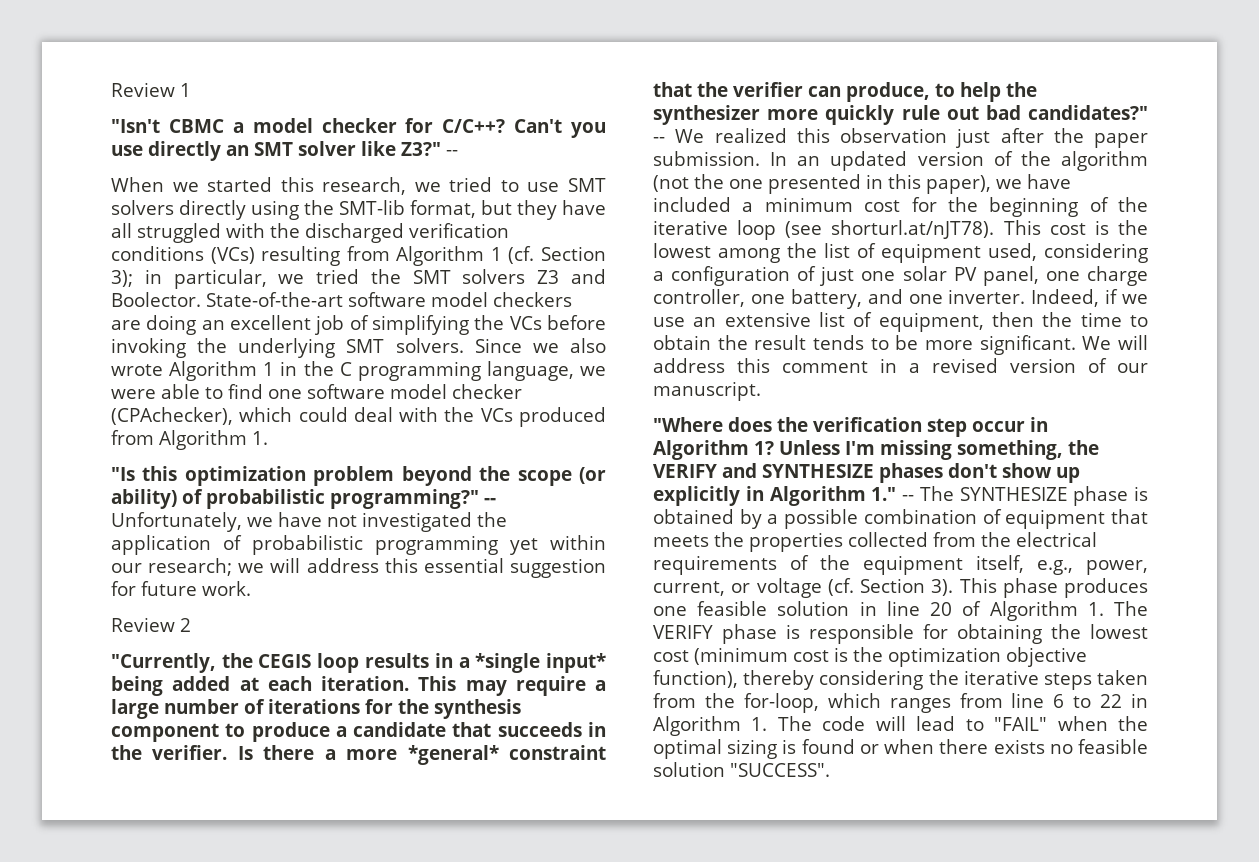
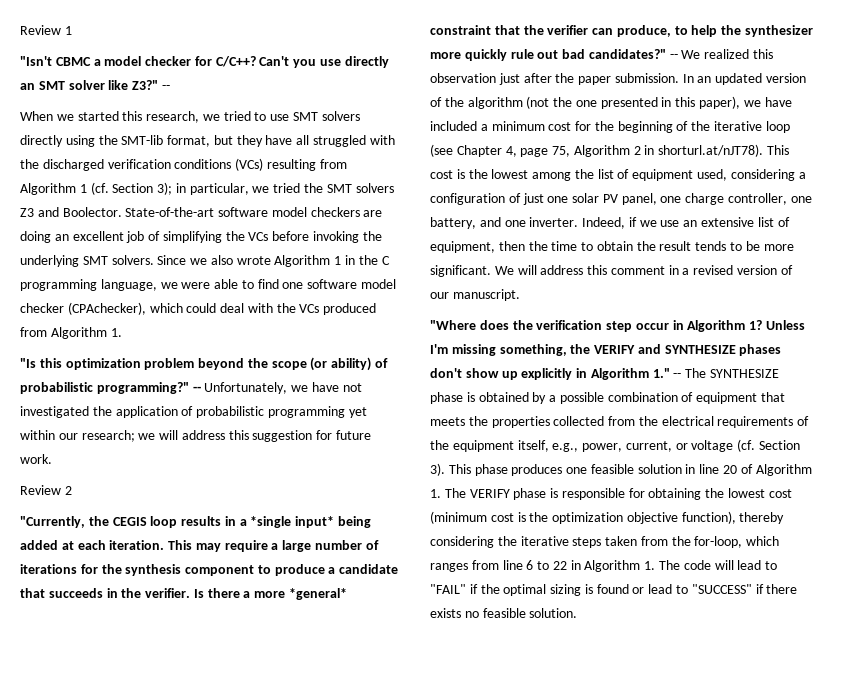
[423,558,504,573] essential -> (249, 435) none
(823, 229) none -> [456,145,655,157] Chapter 4, page 75, Algorithm 2 in
[1057,716,1108,731] when -> [469,584,478,594] if
[884,739,935,754] when -> [648,584,764,594] lead to "SUCCESS" if
[653,762,830,777] solution "SUCCESS". -> [529,608,578,618] solution.

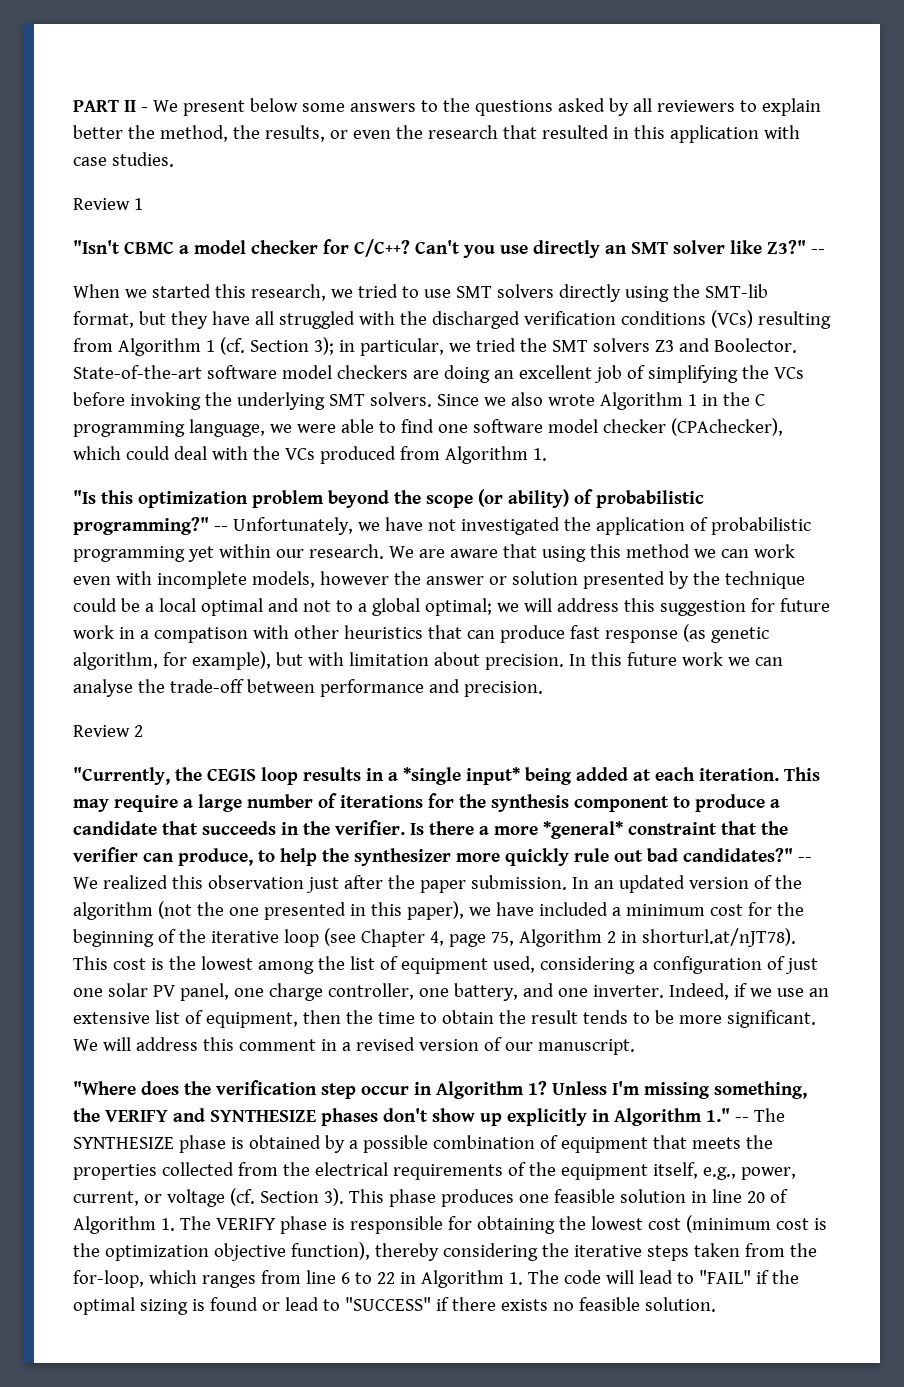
(20, 30) none -> [73,98,821,116] [73,125,800,143] [73,152,174,167] PART II - We present below some answers to the questions asked by all reviewers to explain better the method, the results, or even the research that resulted in this application with case studies. //
[81,430,135,442] research; -> [308,544,795,562] [73,571,805,589] [73,598,492,616] research. We are aware that using this method we can work even with incomplete models, however the answer or solution presented by the technique could be a local optimal and not to a global optimal;
[20,454,52,464] work. -> [73,624,769,643] [73,651,783,670] [73,679,543,697] work in a compatison with other heuristics that can produce fast response (as genetic algorithm, for example), but with limitation about precision. In this future work we can analyse the trade-off between performance and precision.

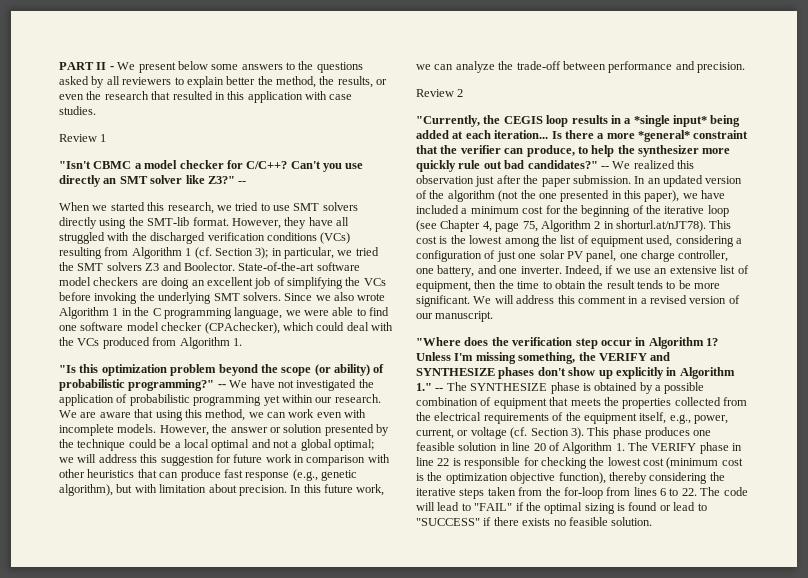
[73,311,166,328] format, but -> [192,217,281,229] format. However,
[232,517,380,535] Unfortunately, we -> [229,380,248,388] We
[625,544,690,558] method -> [205,409,246,421] method,
[251,571,389,588] models, however -> [117,424,209,436] models. However,
[335,600,353,612] to -> (289, 444) none
[139,627,248,643] a compatison -> [306,455,366,466] comparison
[682,624,769,643] [73,651,271,670] (as genetic algorithm, for example), -> [292,469,357,481] [59,484,113,496] (e.g., genetic algorithm),
[681,652,783,666] [73,679,133,697] work we can analyse -> [356,484,385,496] [416,61,495,73] work, we can analyze
[698,767,820,781] [73,793,780,812] [73,820,405,835] iteration. This may require a large number of iterations for the synthesis component to produce a candidate that succeeds in the verifier. -> [494,130,549,139] iteration...
(327, 1225) none -> [732,443,743,451] [416,457,450,466] in line 22
[476,1216,555,1234] obtaining -> [540,457,587,469] checking
[73,1270,523,1288] for-loop, which ranges from line 6 to 22 in Algorithm 1. -> [563,487,697,499] for-loop from lines 6 to 22.

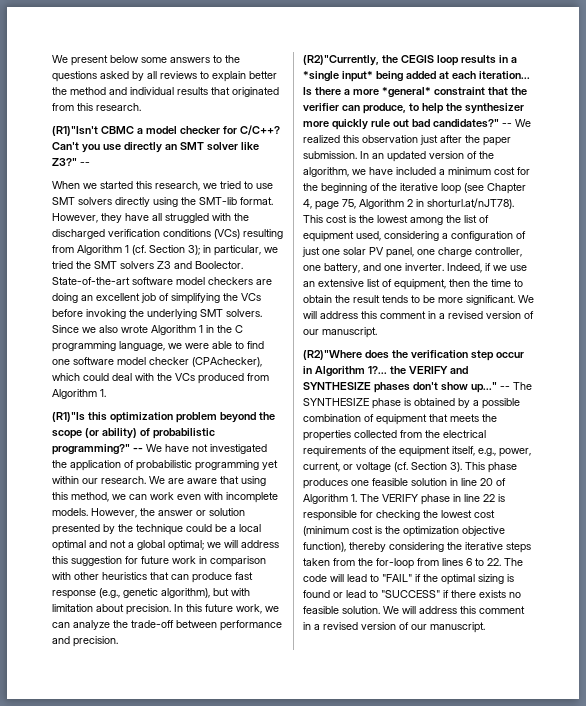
[59,62,114,70] PART II - -> (52, 59) none
[122,77,172,85] reviewers -> [160,71,197,79] reviews
[276,76,388,88] [59,91,353,103] [59,106,96,115] [59,134,107,142] [59,161,91,169] method, the results, or even the research that resulted in this application with case studies. // Review 1 // "Isn't -> [70,87,279,97] [52,103,141,111] [52,126,98,136] method and individual results that originated from this research. // (R1)"Isn't
[59,365,76,373] "Is -> [52,412,85,422] (R1)"Is
[416,89,464,97] [416,115,480,127] Review 2 // "Currently, -> [303,55,379,66] (R2)"Currently,
[447,190,680,202] algorithm (not the one presented in this paper), -> [303,167,349,177] algorithm,
[416,337,461,346] "Where -> [303,350,362,360] (R2)"Where
[706,338,718,346] [416,352,576,364] 1? Unless I'm missing something, -> [368,366,387,374] 1?...
[598,367,735,379] [416,383,432,391] up explicitly in Algorithm 1." -> [471,382,497,393] up..."
(653, 521) none -> [383,606,525,614] [303,622,485,633] We will address this comment in a revised version of our manuscript.

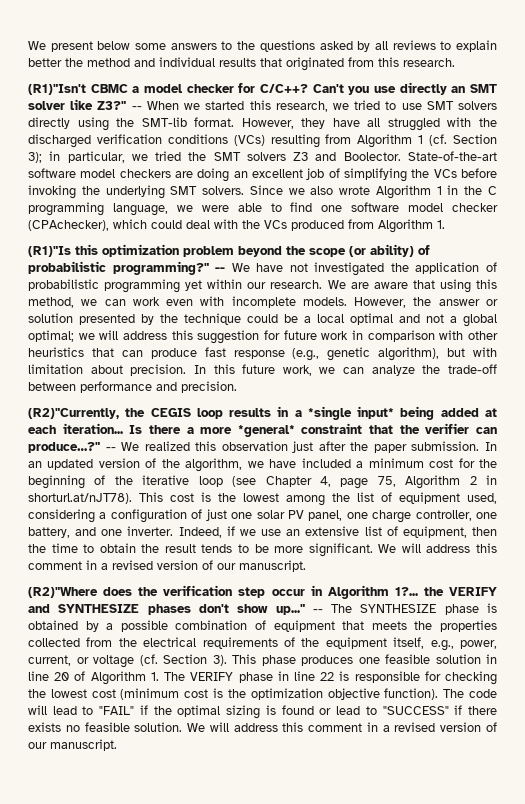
(90, 164) // -> (142, 108) none
[363,103,524,114] [303,119,499,130] produce, to help the synthesizer more quickly rule out bad candidates?" -> [28,442,100,453] produce…?"
[303,542,531,553] [303,558,501,569] function), thereby considering the iterative steps taken from the for-loop from lines 6 to 22. -> [384,688,439,700] function).

